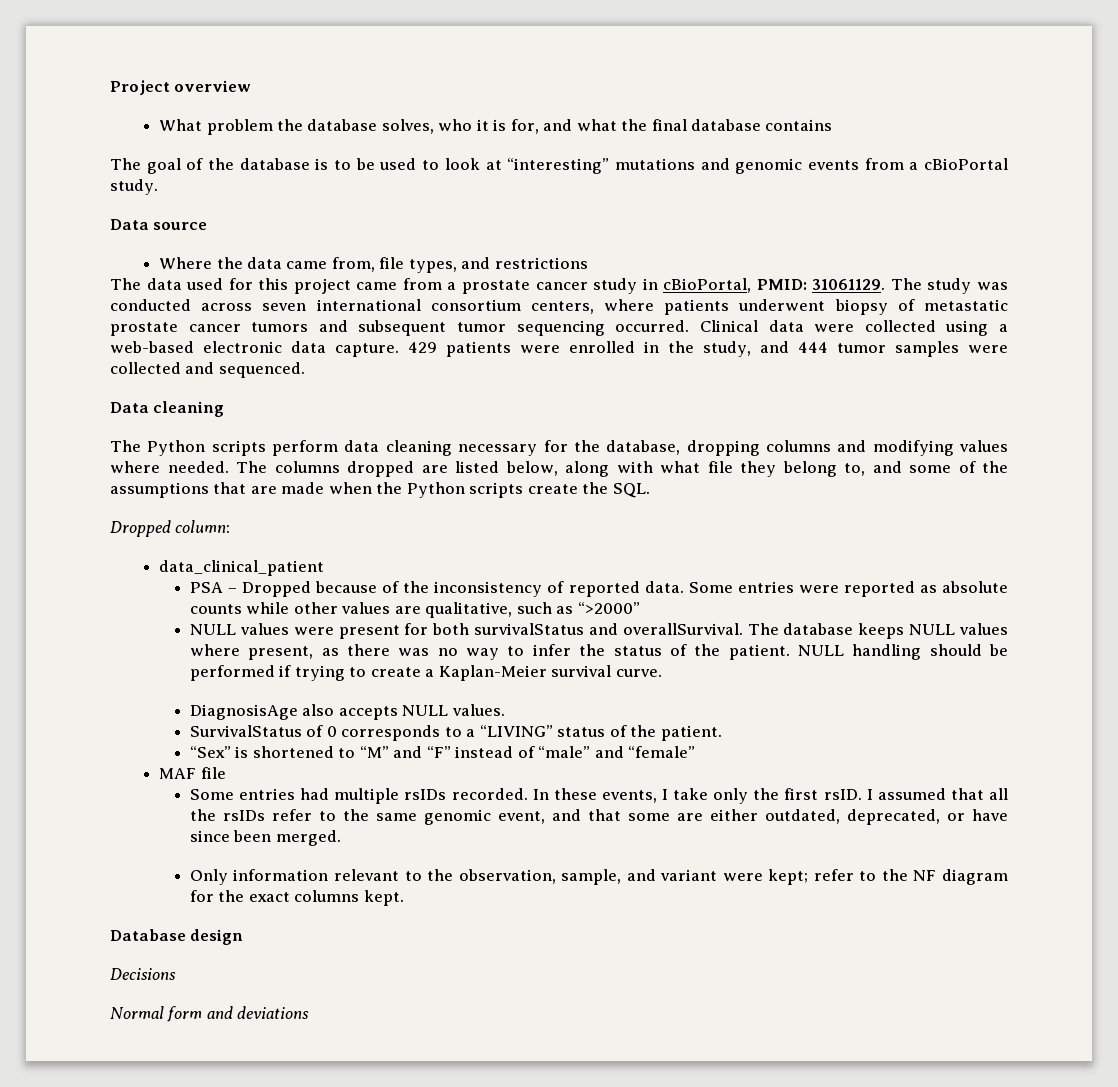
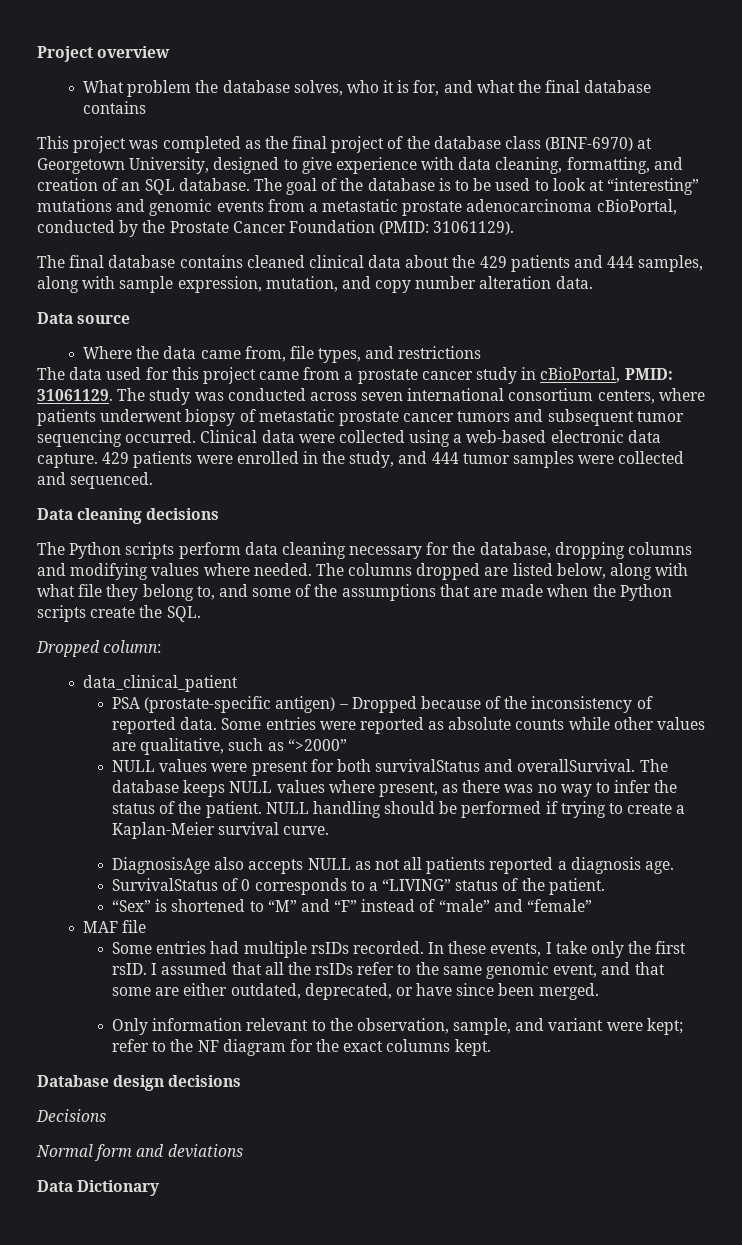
(833, 125) none -> [37,136,653,153] [37,157,683,174] [37,178,250,195] This project was completed as the final project of the database class (BINF-6970) at Georgetown University, designed to give experience with data cleaning, formatting, and creation of an SQL database.
[924,158,1009,170] [110,179,158,195] cBioPortal study. -> [322,199,677,216] [37,220,515,237] [37,255,704,272] [37,276,593,293] metastatic prostate adenocarcinoma cBioPortal, conducted by the Prostate Cancer Foundation (PMID: 31061129). // The final database contains cleaned clinical data about the 429 patients and 444 samples, along with sample expression, mutation, and copy number alteration data.
(225, 409) none -> [146,508,220,520] decisions
(223, 587) none -> [144,696,336,713] (prostate-specific antigen)
[451,704,505,716] values. -> [354,857,674,874] as not all patients reported a diagnosis age.
(244, 937) none -> [168,1075,242,1087] decisions
(310, 1012) none -> [37,1180,160,1196] // Data Dictionary

